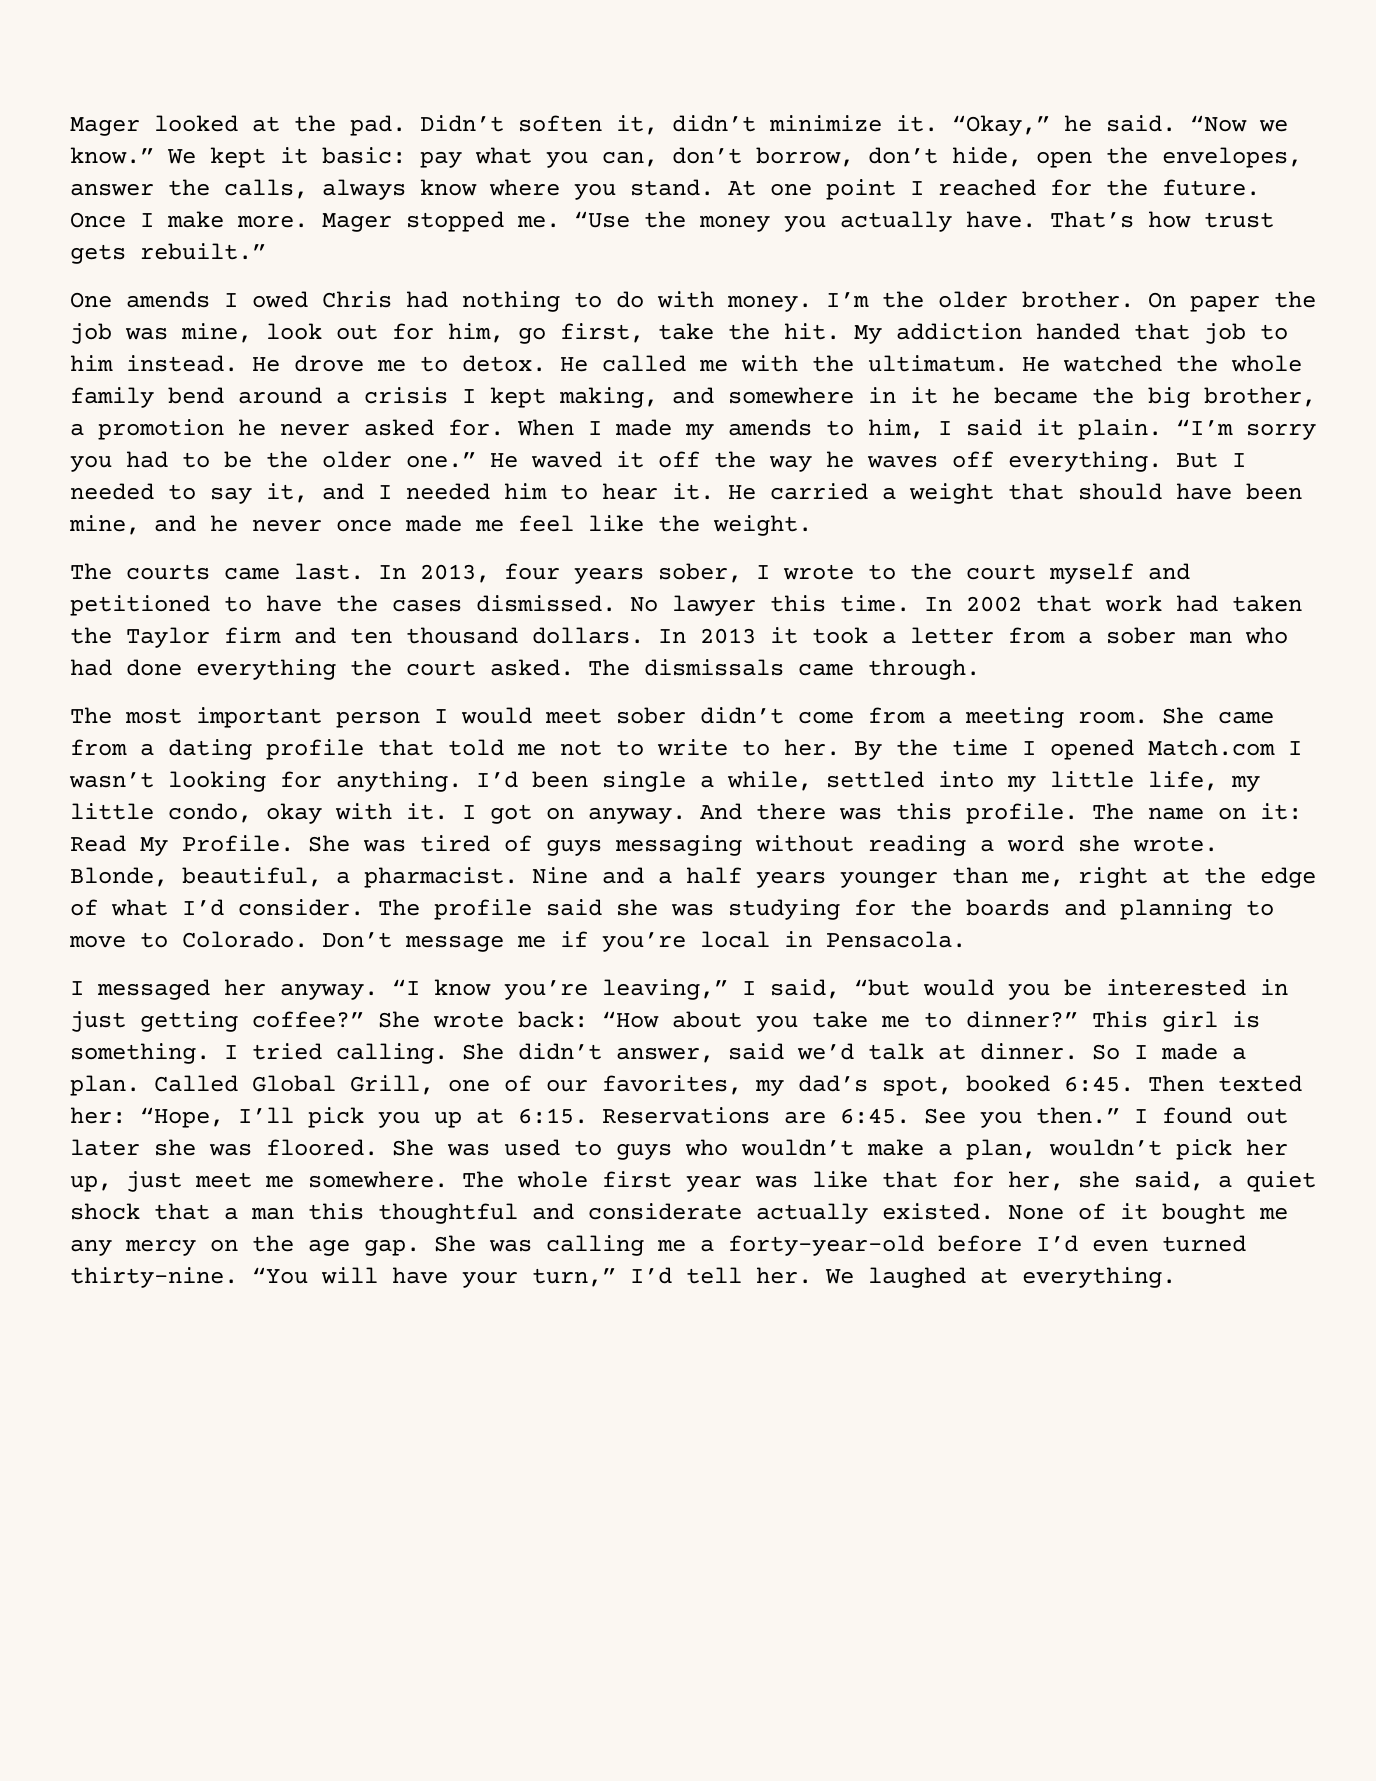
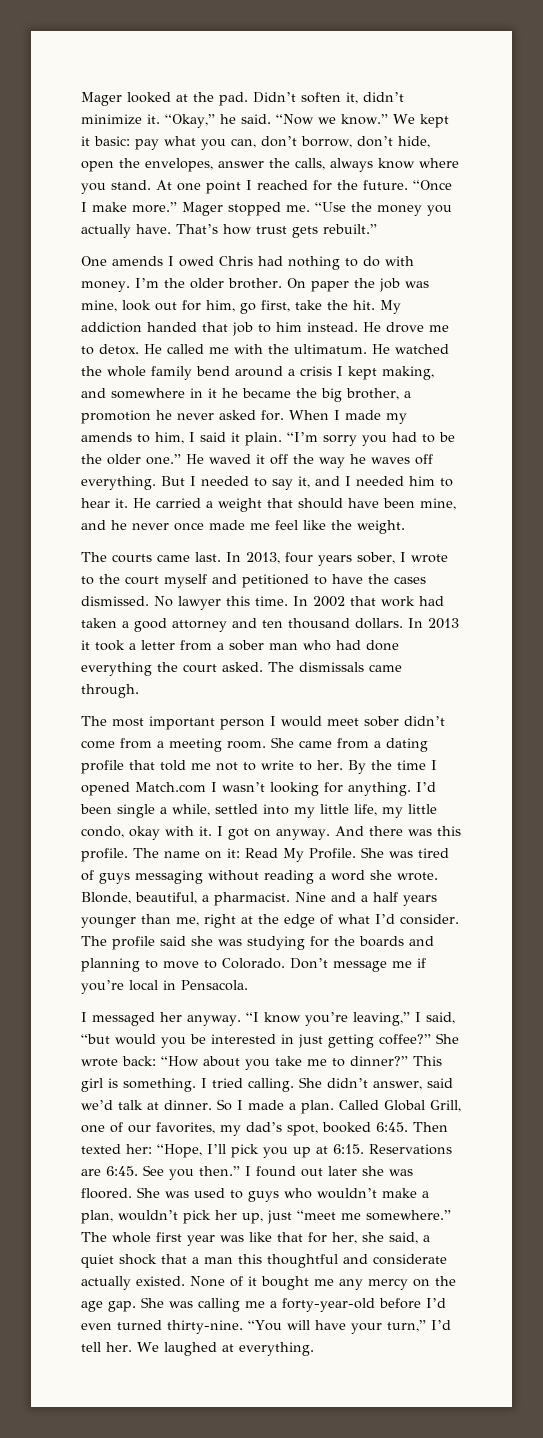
[70,212,126,228] Once -> [413,180,452,190] “Once
[237,215,308,228] more. -> [132,202,177,213] more.”
[70,627,281,648] the Taylor firm -> [122,618,227,632] a good attorney
[195,1171,448,1188] meet me somewhere. -> [297,1210,451,1221] “meet me somewhere.”

